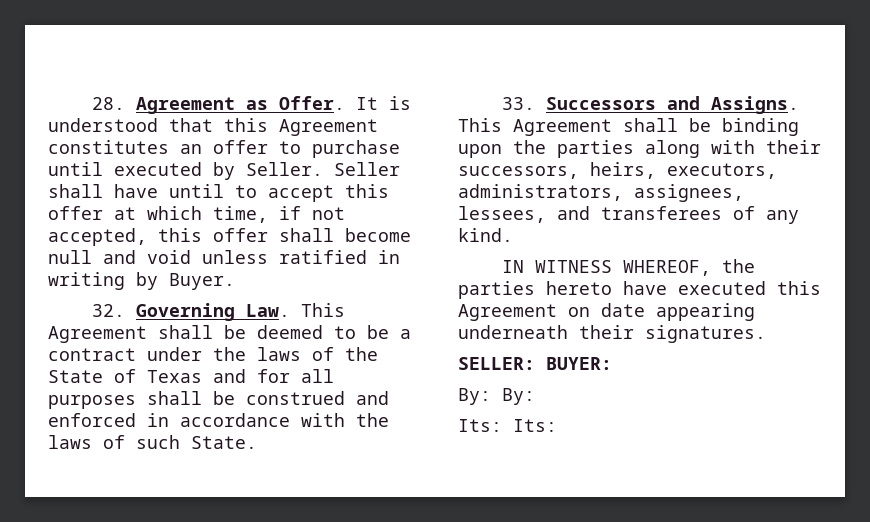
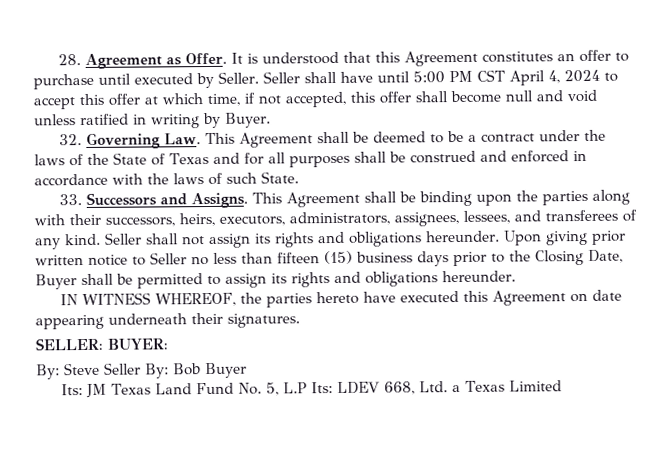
(224, 191) none -> [412,69,600,86] 5:00 PM CST April 4, 2024
(513, 235) none -> [105,230,626,248] [35,249,623,267] [35,270,516,290] Seller shall not assign its rights and obligations hereunder. Upon giving prior written notice to Seller no less than fifteen (15) business days prior to the Closing Date, Buyer shall be permitted to assign its rights and obligations hereunder.
[502,388,535,405] [458,419,557,432] By: // Its: Its: -> [64,362,247,379] [61,380,563,398] Steve Seller By: Bob Buyer // Its: JM Texas Land Fund No. 5, L.P Its: LDEV 668, Ltd. a Texas Limited

